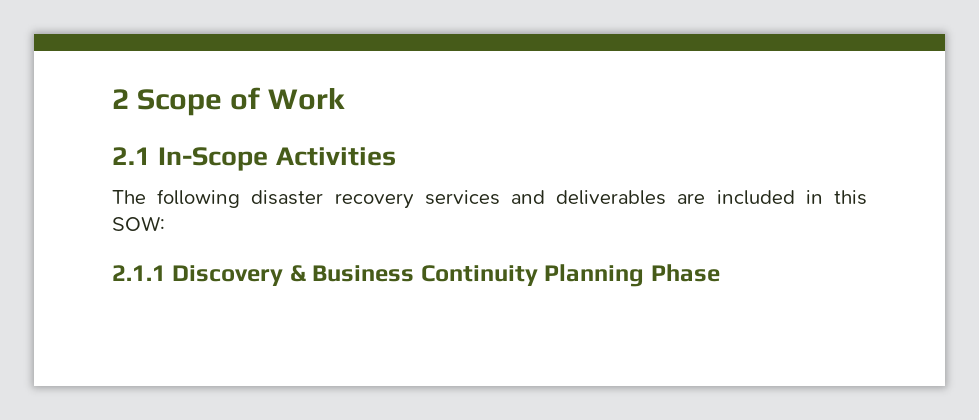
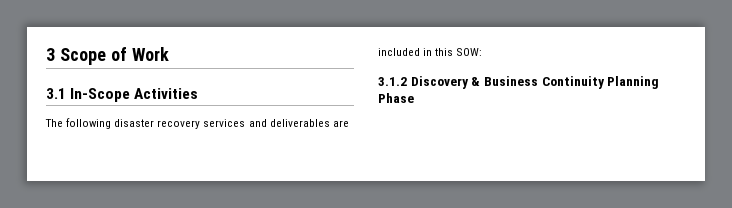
[112,89,129,109] 2 -> [46,48,55,61] 3
[112,147,151,165] 2.1 -> [46,88,66,99] 3.1
[112,265,166,281] 2.1.1 -> [378,77,407,86] 3.1.2

